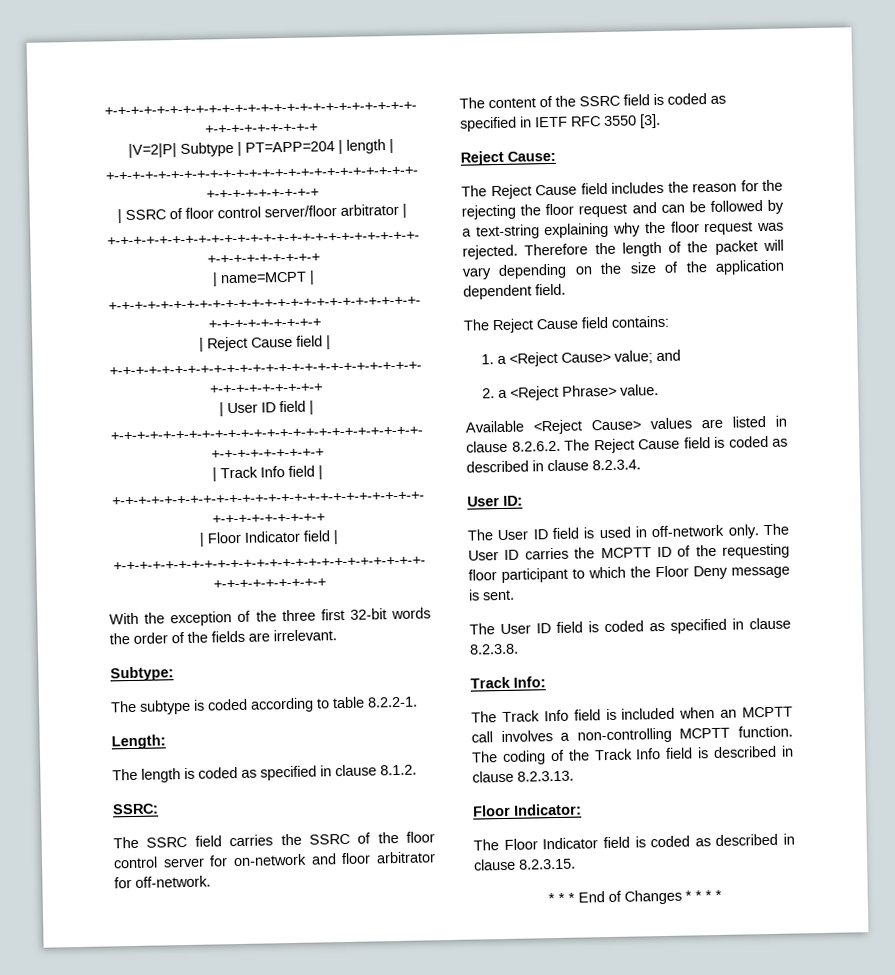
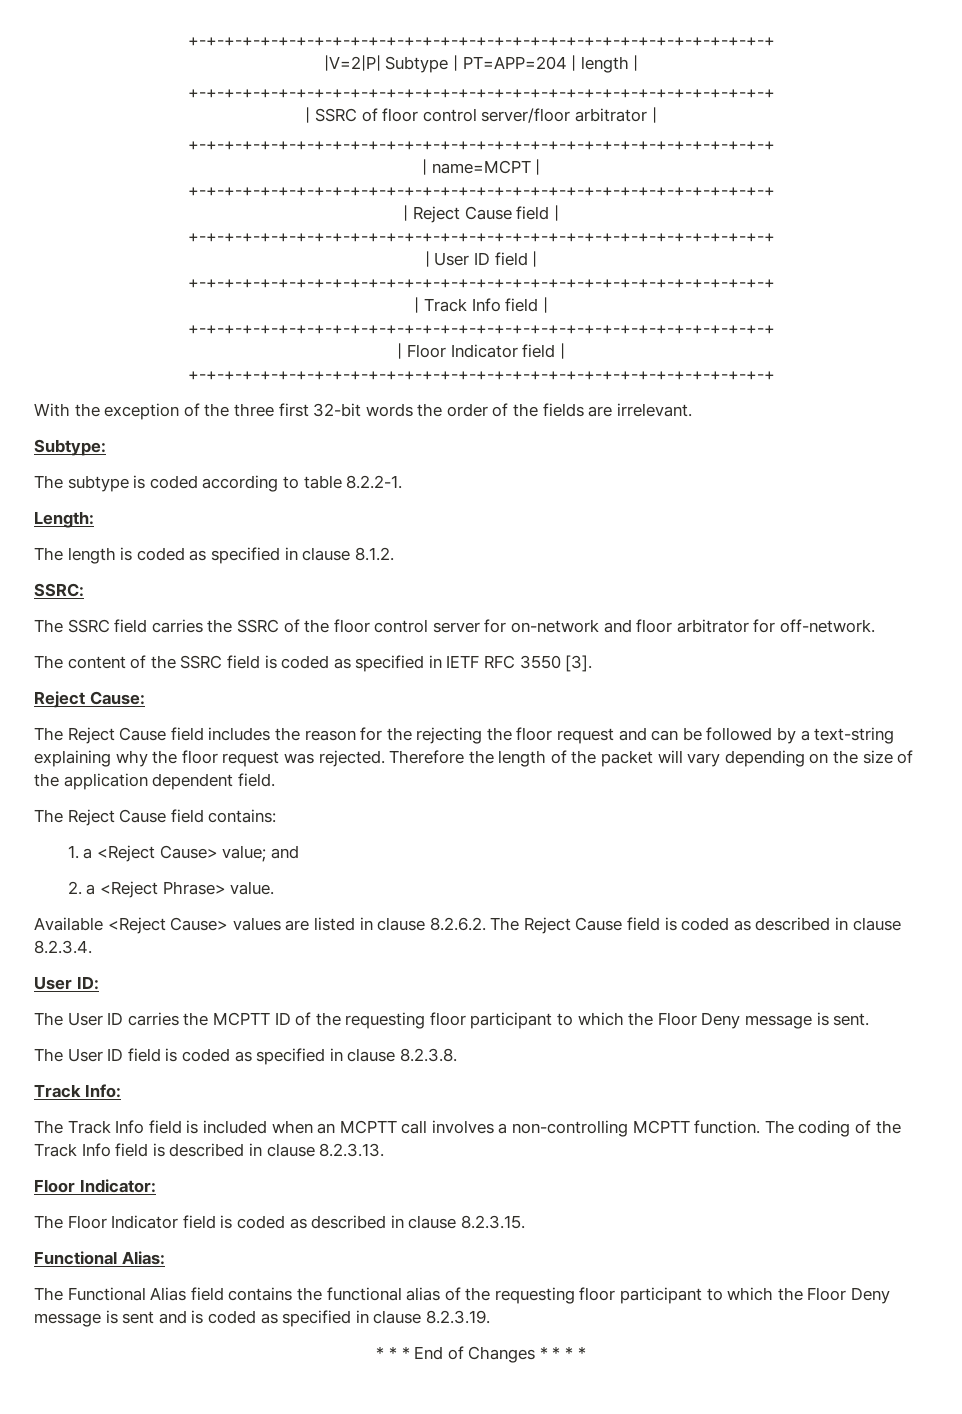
[552,523,789,540] [468,549,520,561] field is used in off-network only. The User ID -> (124, 1018) none
(576, 864) none -> [34,1251,165,1265] [34,1287,891,1304] [34,1310,490,1327] // Functional Alias: // The Functional Alias field contains the functional alias of the requesting floor participant to which the Floor Deny message is sent and is coded as specified in clause 8.2.3.19.

